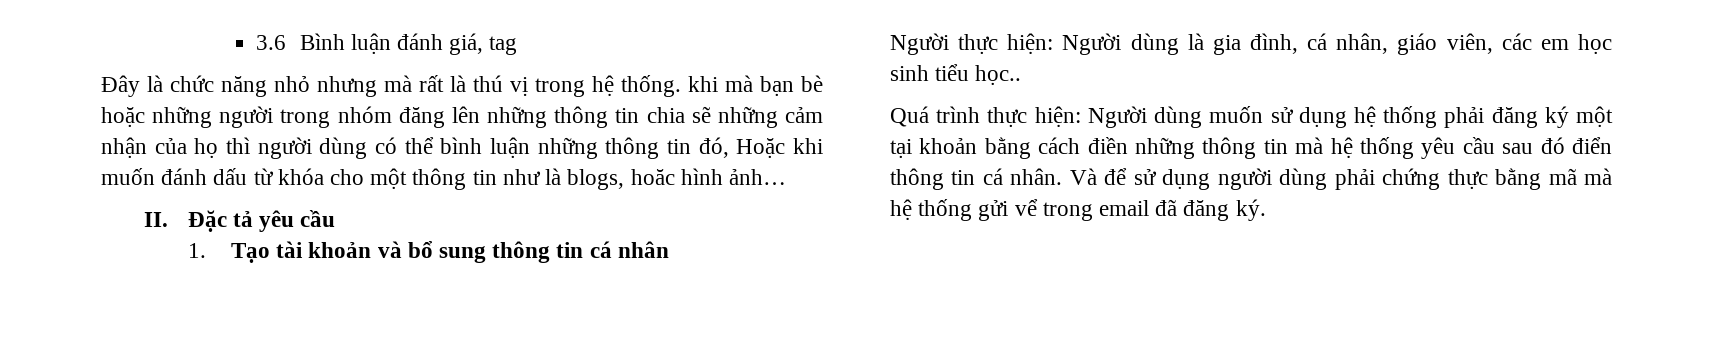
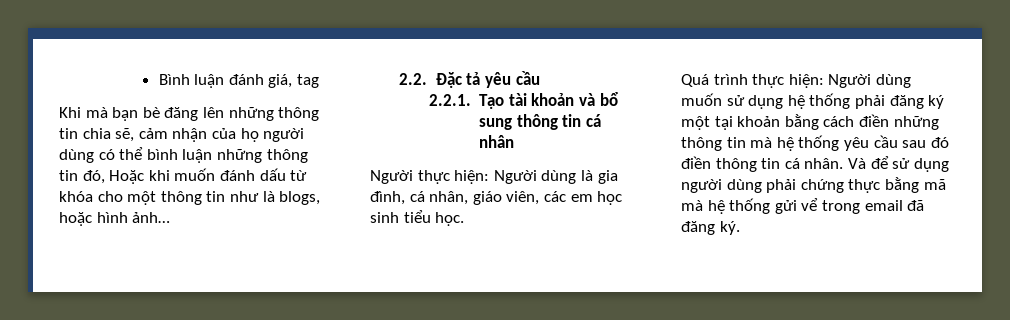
[256,35,287,50] 3.6 -> (158, 79) none
[101,75,823,97] [101,106,392,128] Đây là chức năng nhỏ nhưng mà rất là thú vị trong hệ thống. khi mà bạn bè hoặc những người trong nhóm -> [59,107,160,121] Khi mà bạn bè
[691,106,778,128] sẽ những -> [115,128,135,142] sẽ,
[226,137,250,154] thì -> (259, 135) none
[630,169,675,185] hoăc -> [59,212,92,226] hoặc
[144,212,169,227] II. -> [399,73,428,85] 2.2.
[187,243,206,258] 1. -> [428,94,471,106] 2.2.1.
[975,65,1022,85] học.. -> [435,212,465,226] học.
[1571,137,1612,154] điển -> [681,156,711,169] điền

